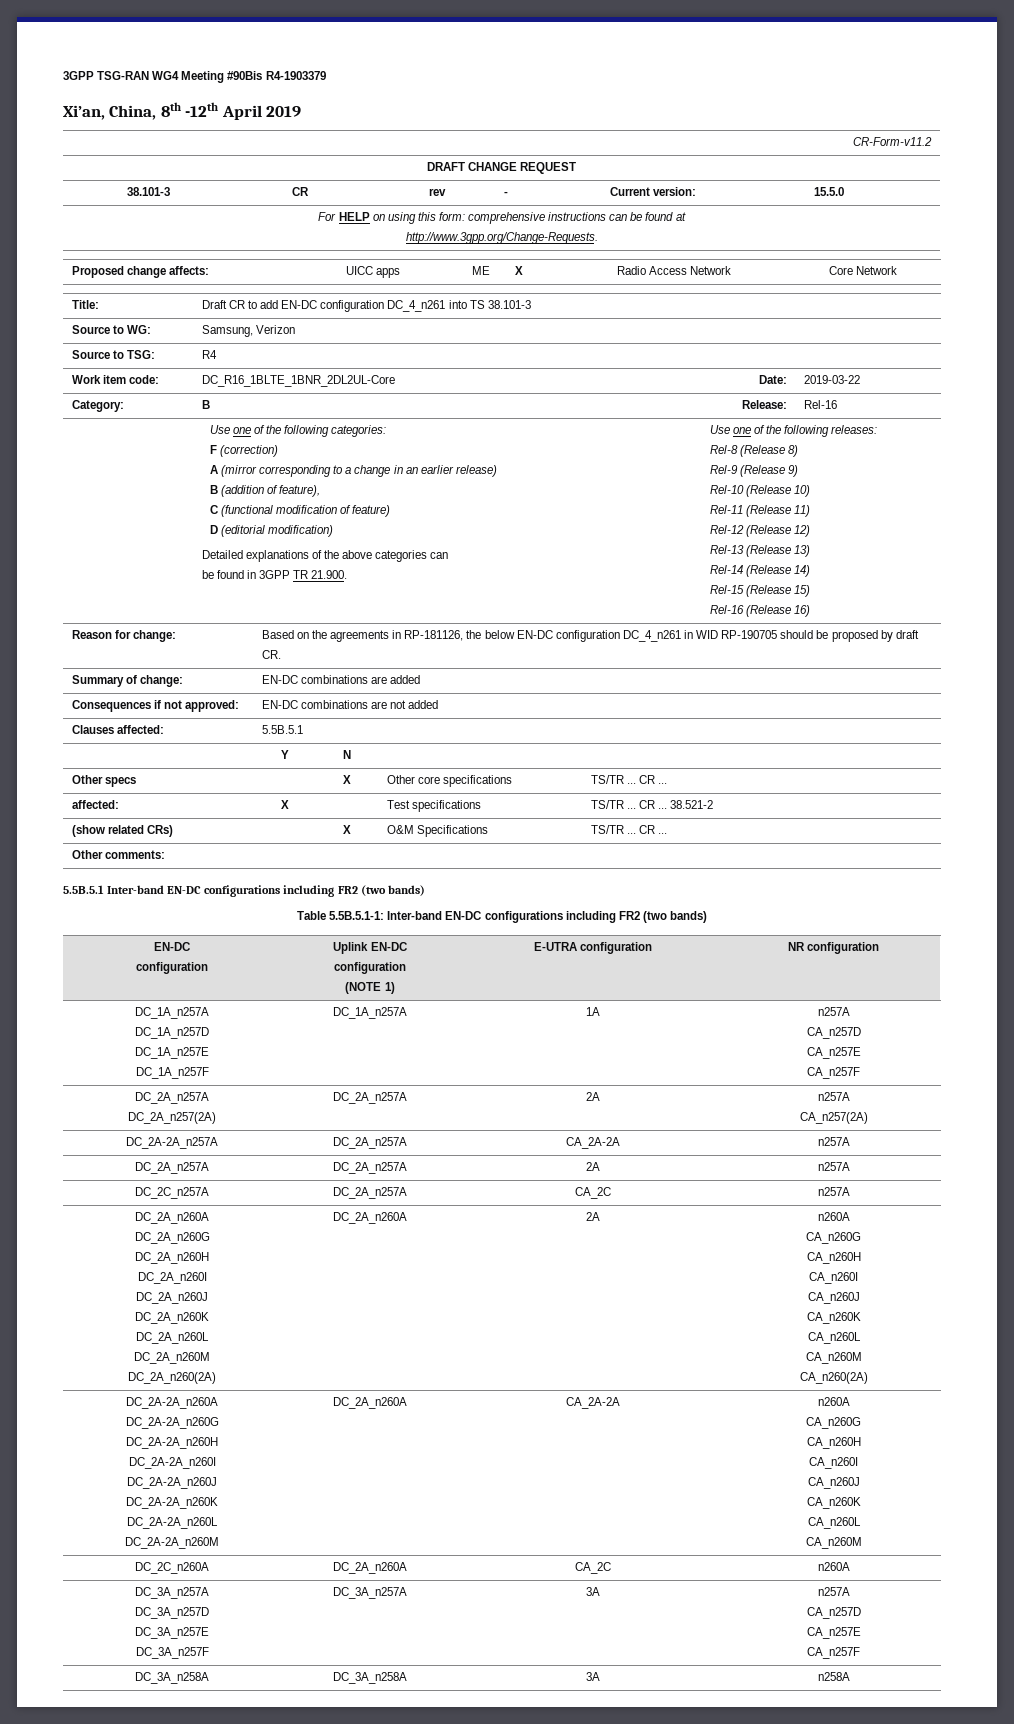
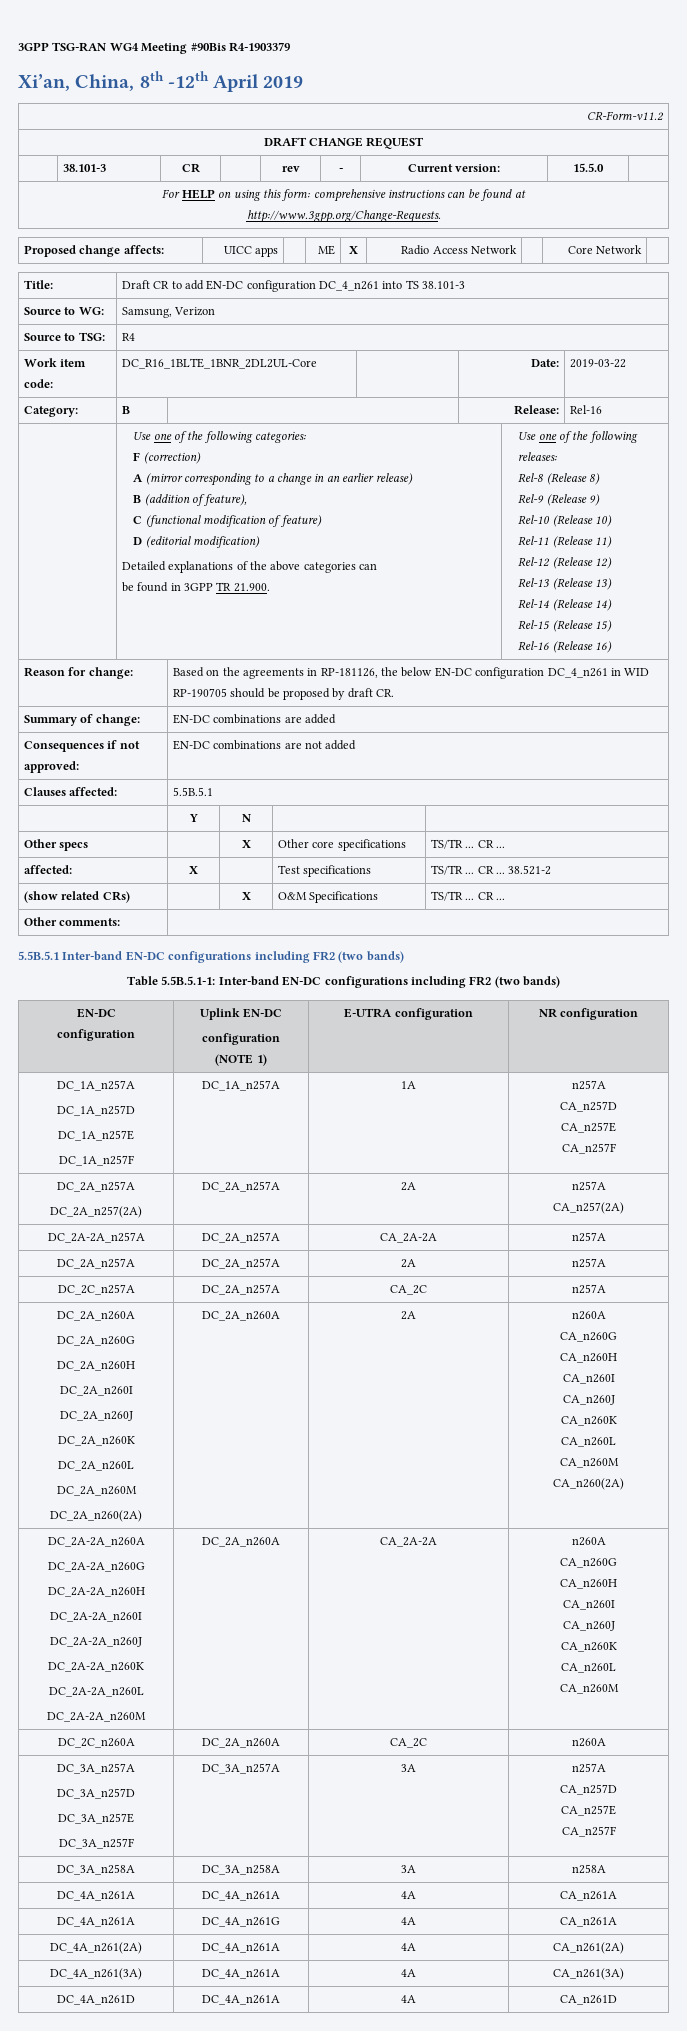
(850, 1676) none -> [57,1891,135,1901] [202,1891,280,1901] [401,1891,416,1899] [560,1891,617,1901] [57,1917,135,1927] [202,1917,280,1927] [401,1917,416,1925] [560,1917,617,1927] [50,1942,142,1954] [202,1943,280,1953] [401,1943,416,1951] [553,1942,624,1954] [50,1968,142,1980] [202,1969,280,1979] [401,1969,416,1977] [553,1968,624,1980] [57,1995,135,2005] [202,1995,280,2005] [401,1995,416,2003] [560,1995,617,2005] // DC_4A_n261A | DC_4A_n261A | 4A | CA_n261A // DC_4A_n261A | DC_4A_n261G | 4A | CA_n261A // DC_4A_n261(2A) | DC_4A_n261A | 4A | CA_n261(2A) // DC_4A_n261(3A) | DC_4A_n261A | 4A | CA_n261(3A) // DC_4A_n261D | DC_4A_n261A | 4A | CA_n261D

